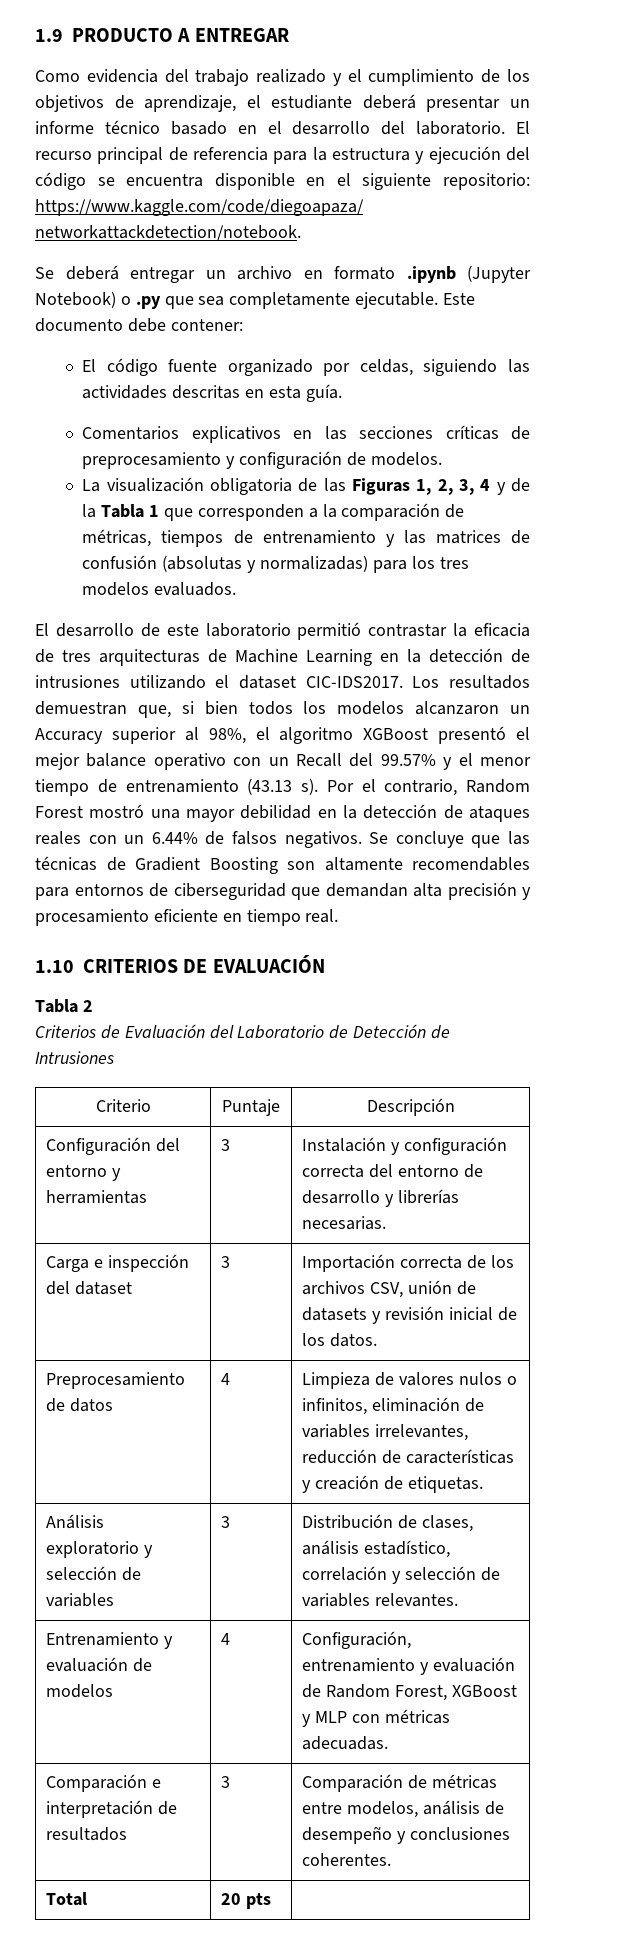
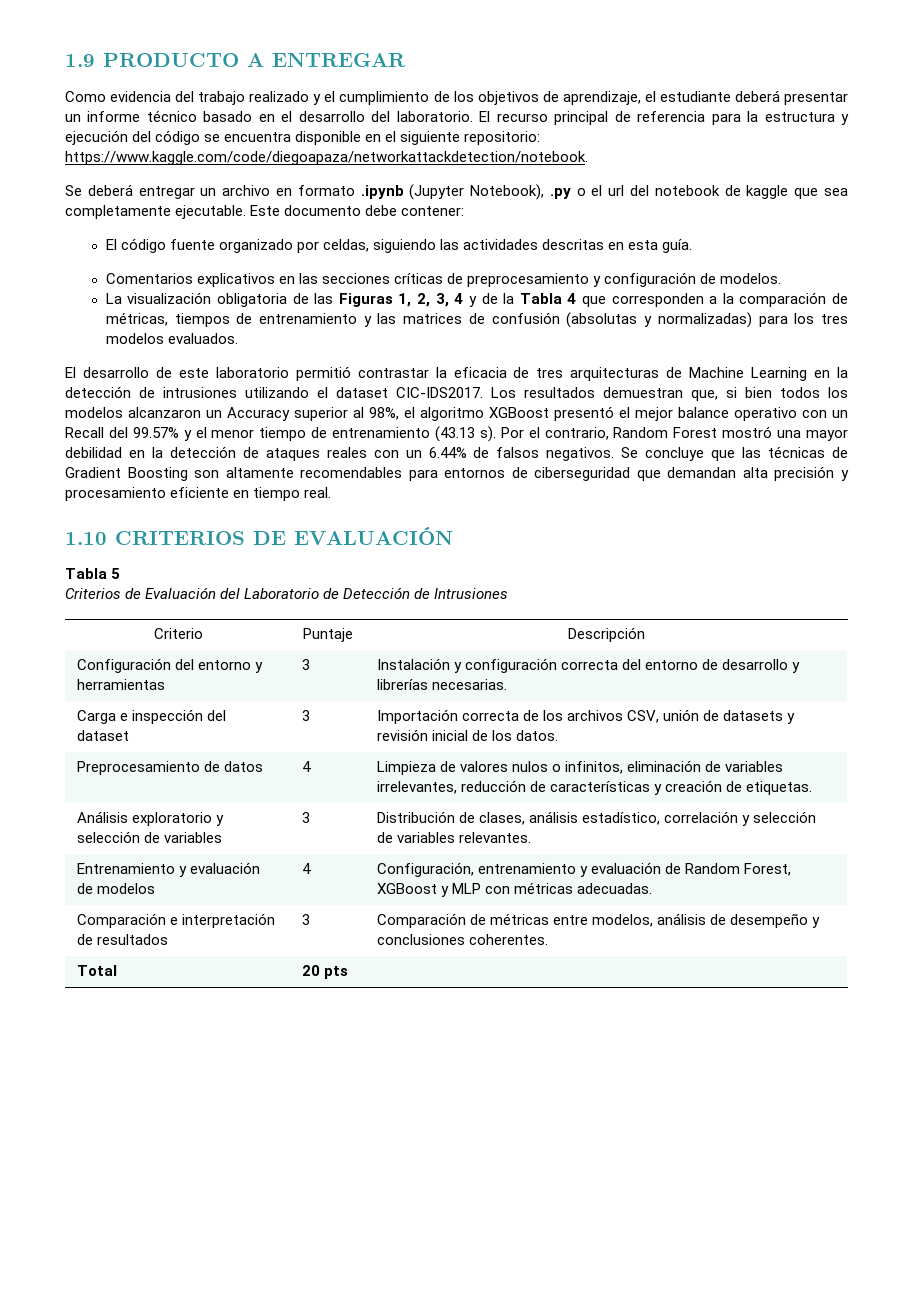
[35,291,161,309] Notebook) o .py -> [470,184,789,200] Notebook), .py o el url del notebook de kaggle
[149,505,160,517] 1 -> [567,293,577,304] 4
[82,1000,93,1012] 2 -> [111,568,121,579] 5

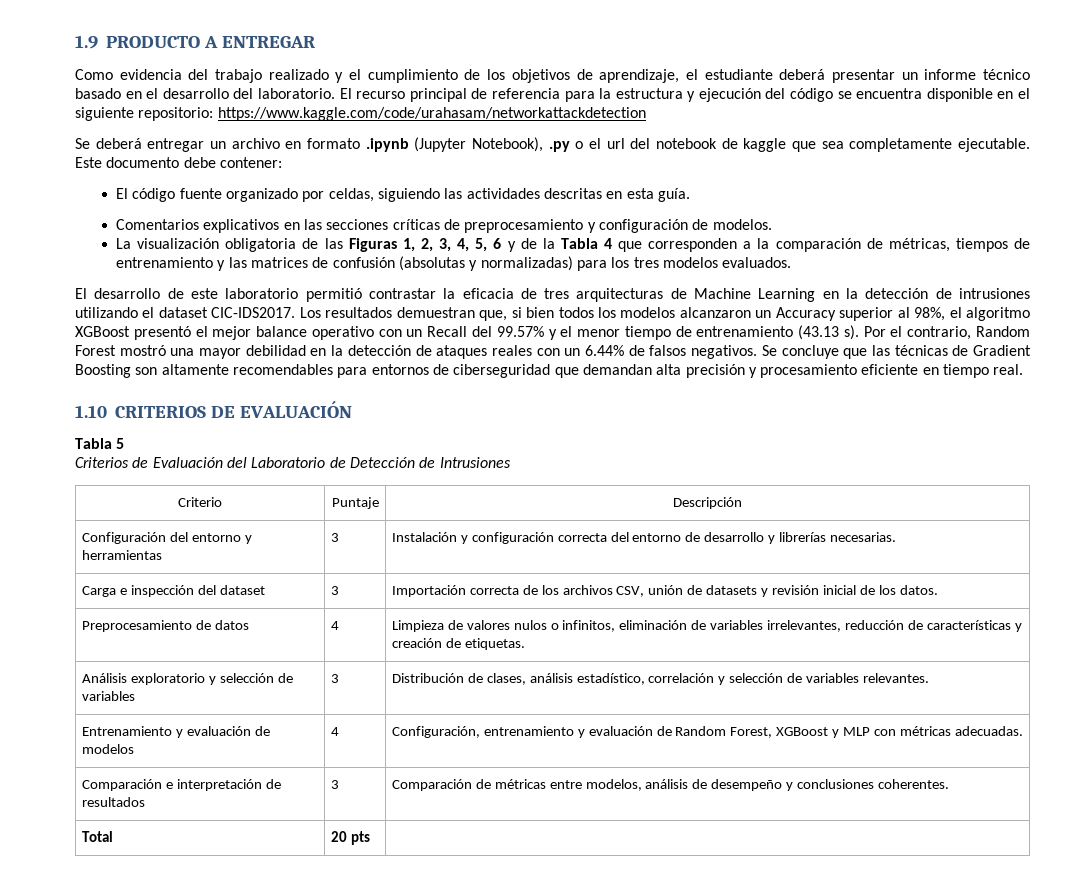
[65,151,588,165] https://www.kaggle.com/code/diegoapaza/networkattackdetection/notebook. -> [217,107,646,121] https://www.kaggle.com/code/urahasam/networkattackdetection
[454,293,464,304] 4 -> [457,238,502,252] 4, 5, 6

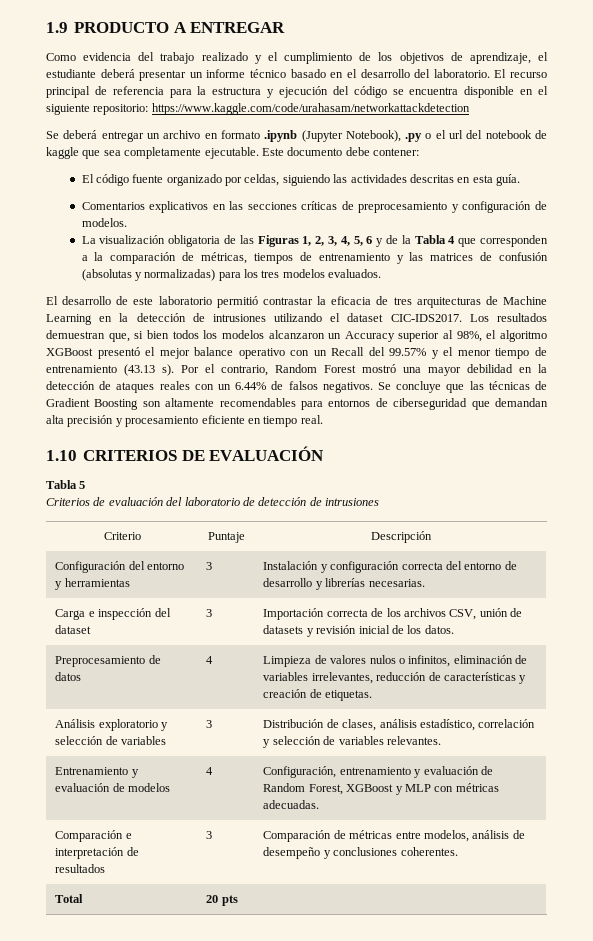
[152,457,511,468] Evaluación del Laboratorio de Detección de Intrusiones -> [108,497,379,506] evaluación del laboratorio de detección de intrusiones

